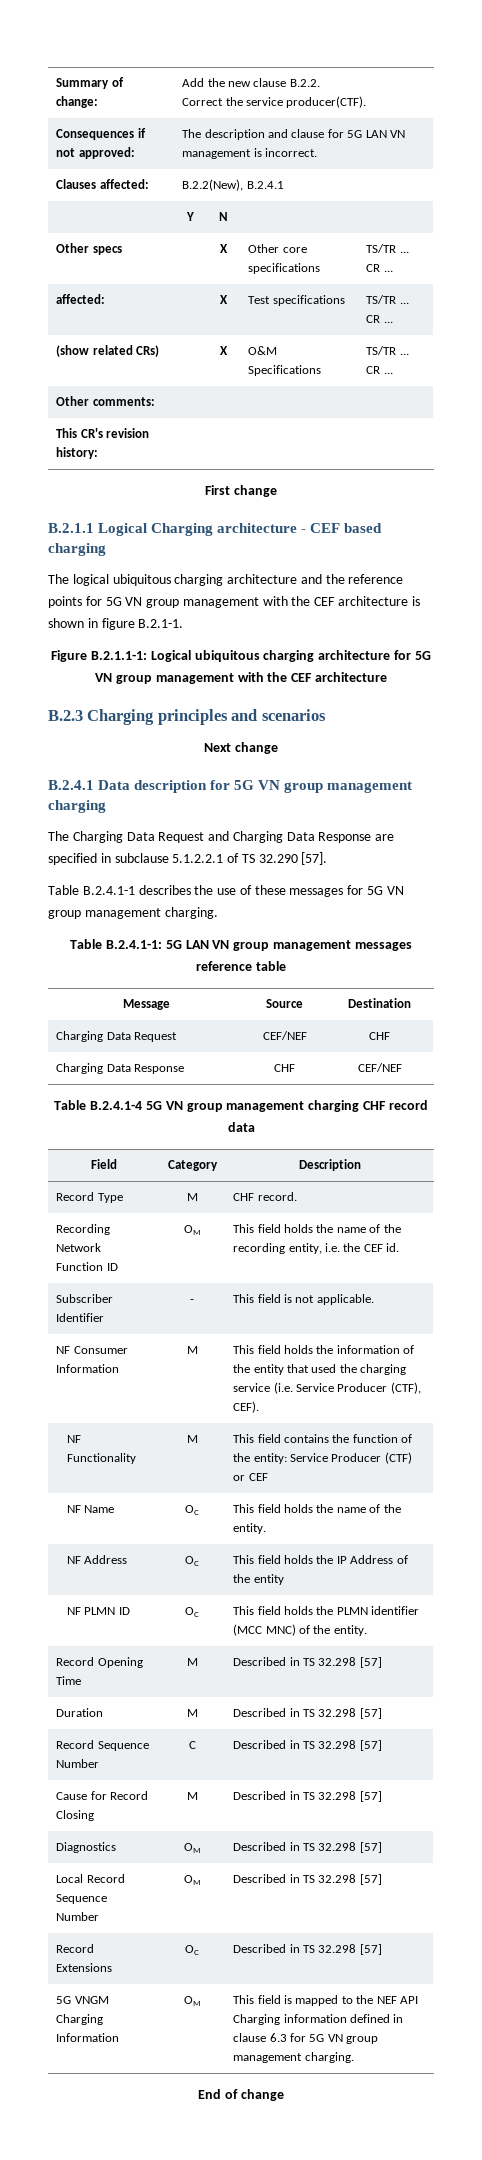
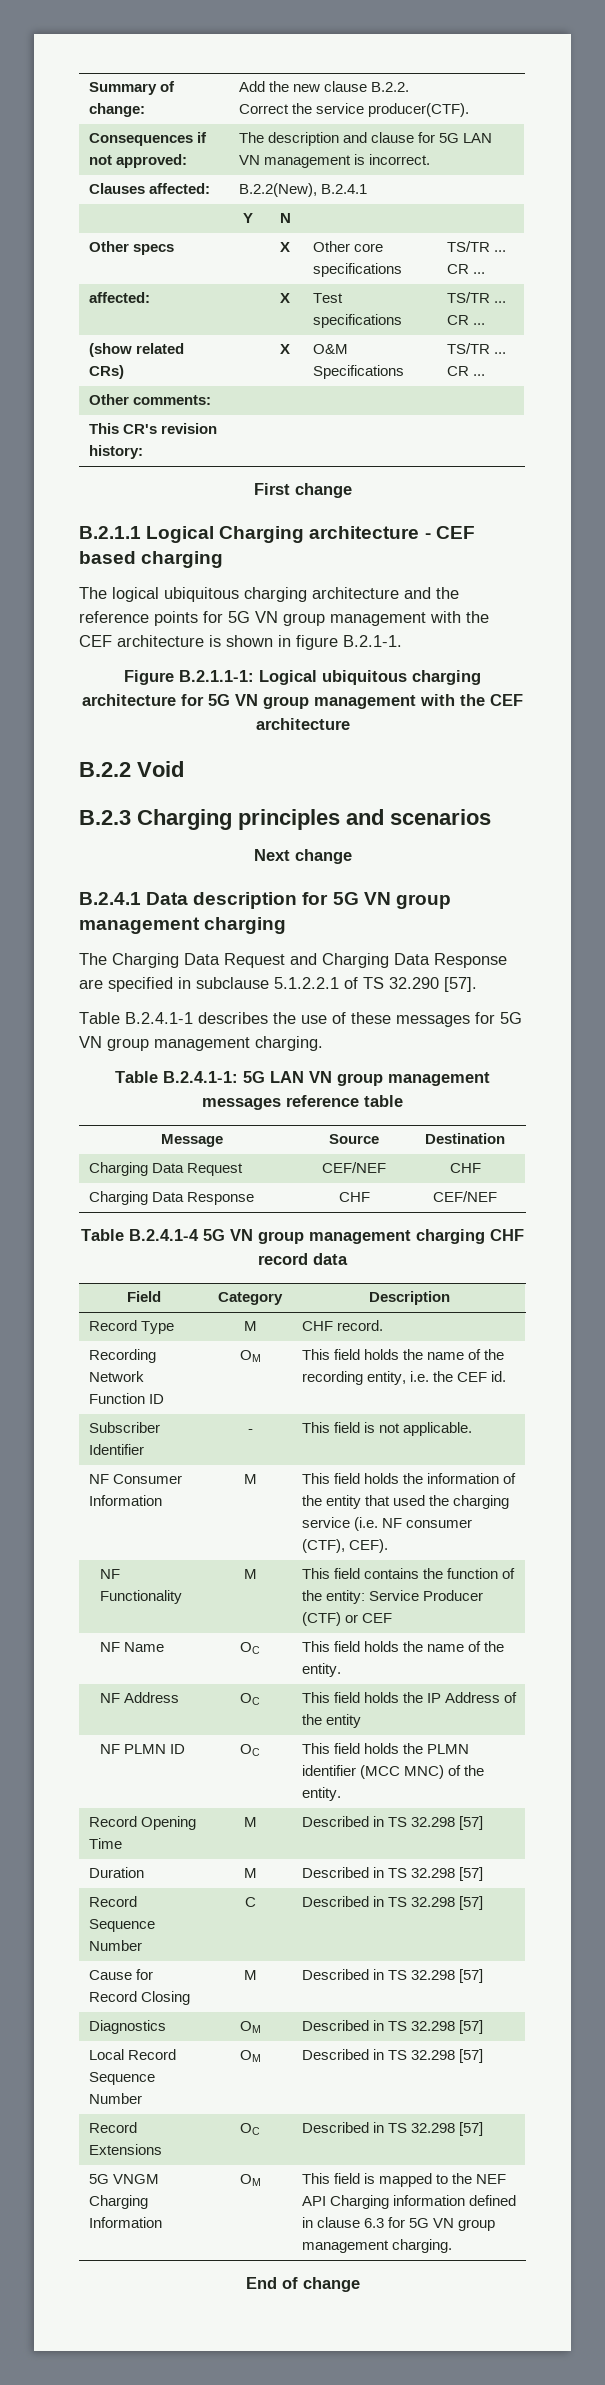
(387, 677) none -> [79,761,184,777] // B.2.2 Void
[296,1383,388,1392] Service Producer -> [381,1518,472,1528] NF consumer

